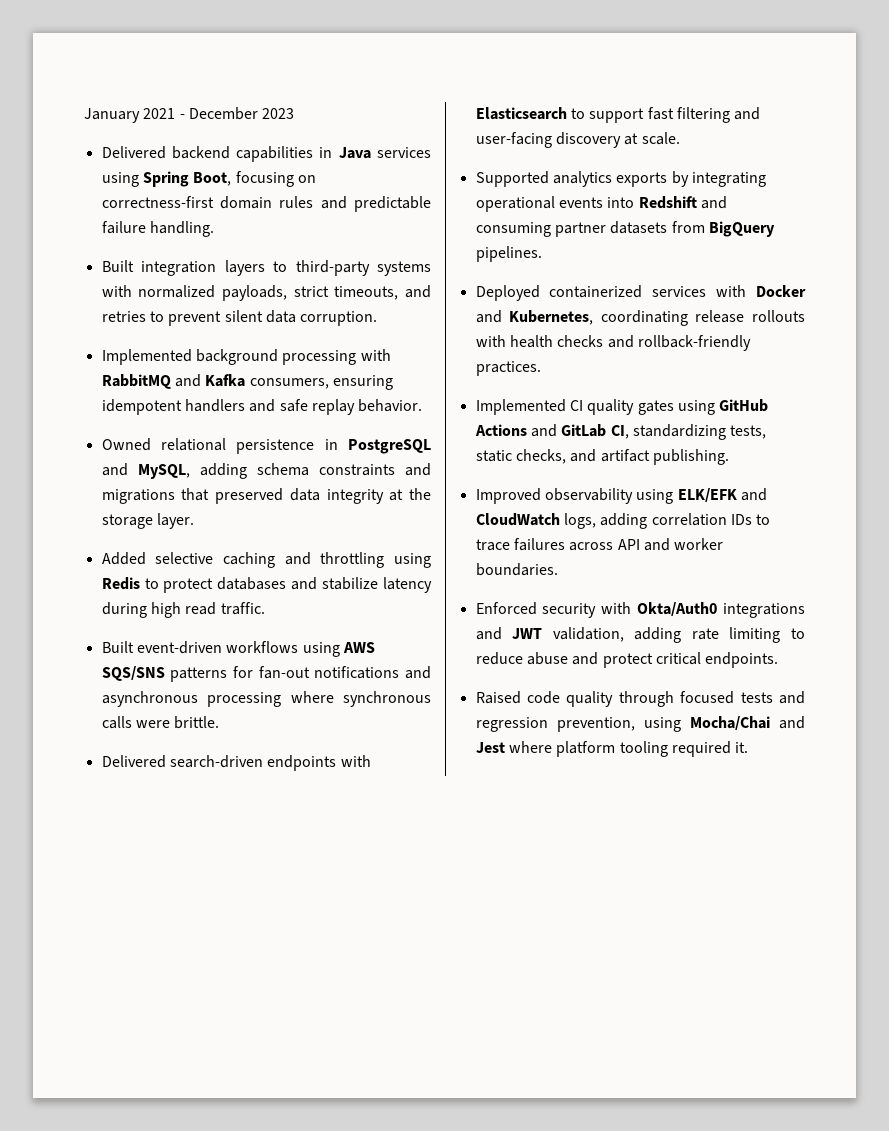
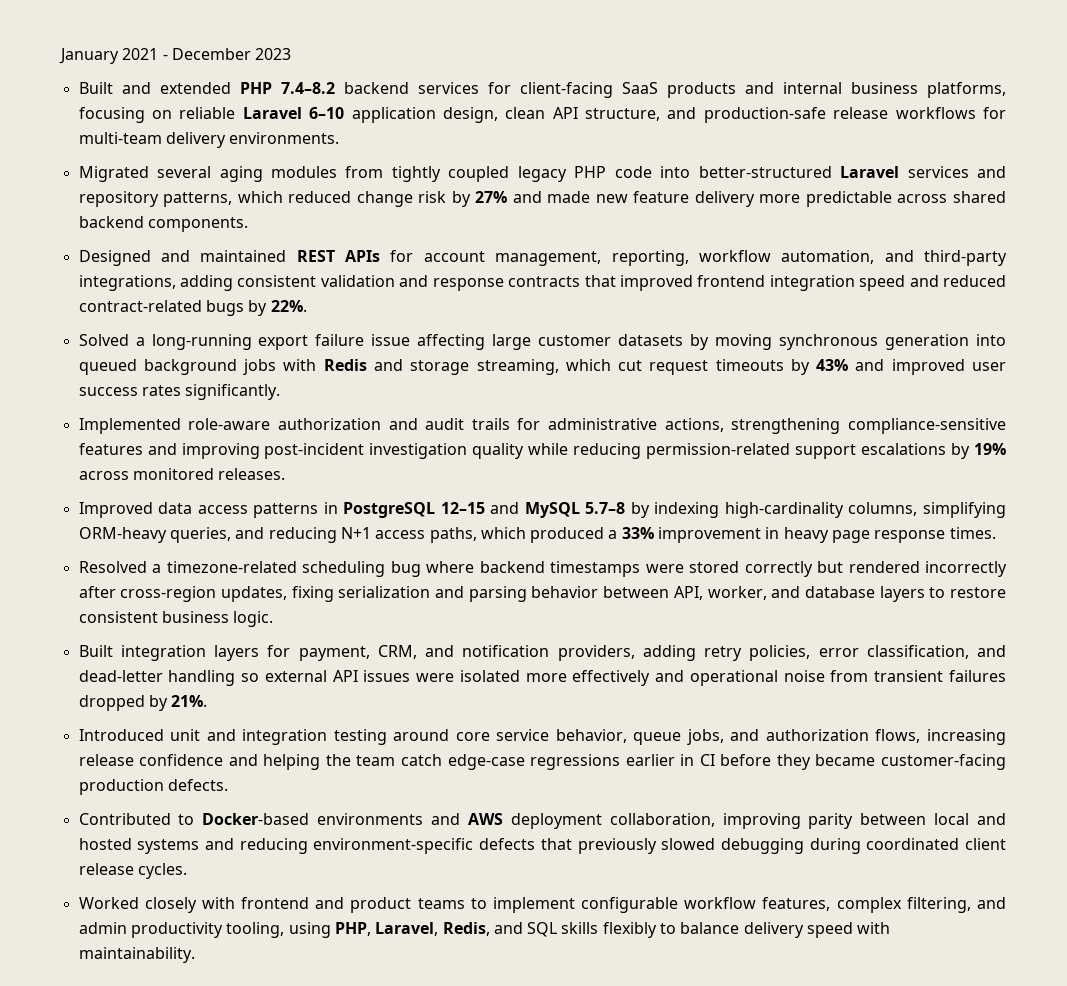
[101,146,431,162] [101,171,316,187] [101,196,431,212] [101,221,214,237] [101,260,431,276] [101,285,432,301] [101,310,378,326] [101,349,391,365] [101,374,393,390] [101,399,423,415] [101,438,431,454] [101,463,431,479] [101,488,431,504] [101,513,194,529] [101,552,431,568] [101,577,432,593] [101,602,265,618] [101,641,375,657] [101,666,431,682] [101,691,431,707] [101,716,220,729] [101,755,371,771] [475,107,761,123] [475,132,680,148] [475,171,766,187] [475,196,727,212] [475,221,775,237] [475,246,542,262] [475,285,806,301] [475,310,805,326] [475,335,751,351] [475,361,541,376] [475,399,769,415] [474,424,767,440] [475,449,729,465] [475,488,767,504] [475,513,771,529] [475,538,724,551] [475,563,558,576] [475,602,805,618] [475,627,805,643] [475,652,779,668] [475,691,805,707] [475,716,805,732] [475,741,749,757] Delivered backend capabilities in Java services using Spring Boot, focusing on correctness-first domain rules and predictable failure handling. // Built integration layers to third-party systems with normalized payloads, strict timeouts, and retries to prevent silent data corruption. // Implemented background processing with RabbitMQ and Kafka consumers, ensuring idempotent handlers and safe replay behavior. // Owned relational persistence in PostgreSQL and MySQL, adding schema constraints and migrations that preserved data integrity at the storage layer. // Added selective caching and throttling using Redis to protect databases and stabilize latency during high read traffic. // Built event-driven workflows using AWS SQS/SNS patterns for fan-out notifications and asynchronous processing where synchronous calls were brittle. // Delivered search-driven endpoints with Elasticsearch to support fast filtering and user-facing discovery at scale. // Supported analytics exports by integrating operational events into Redshift and consuming partner datasets from BigQuery pipelines. // Deployed containerized services with Docker and Kubernetes, coordinating release rollouts with health checks and rollback-friendly practices. // Implemented CI quality gates using GitHub Actions and GitLab CI, standardizing tests, static checks, and artifact publishing. // Improved observability using ELK/EFK and CloudWatch logs, adding correlation IDs to trace failures across API and worker boundaries. // Enforced security with Okta/Auth0 integrations and JWT validation, adding rate limiting to reduce abuse and protect critical endpoints. // Raised code quality through focused tests and regression prevention, using Mocha/Chai and Jest where platform tooling required it. -> [78,82,1007,98] [78,107,1006,123] [78,132,340,148] [78,166,1006,182] [78,191,1006,207] [78,216,248,232] [78,250,1008,266] [78,275,1006,291] [78,300,307,316] [78,334,1006,350] [78,359,1006,375] [78,384,281,400] [78,418,1006,434] [78,443,1007,459] [78,468,286,480] [78,502,1007,518] [78,527,996,543] [78,561,1007,577] [78,586,1007,602] [78,611,274,627] [78,645,1006,661] [78,670,1006,686] [78,695,208,711] [78,729,1007,745] [78,754,1006,770] [78,779,228,795] [78,813,1006,829] [78,838,1007,854] [78,863,187,879] [78,897,1007,913] [78,922,891,938] [78,947,195,963] Built and extended PHP 7.4–8.2 backend services for client-facing SaaS products and internal business platforms, focusing on reliable Laravel 6–10 application design, clean API structure, and production-safe release workflows for multi-team delivery environments. // Migrated several aging modules from tightly coupled legacy PHP code into better-structured Laravel services and repository patterns, which reduced change risk by 27% and made new feature delivery more predictable across shared backend components. // Designed and maintained REST APIs for account management, reporting, workflow automation, and third-party integrations, adding consistent validation and response contracts that improved frontend integration speed and reduced contract-related bugs by 22%. // Solved a long-running export failure issue affecting large customer datasets by moving synchronous generation into queued background jobs with Redis and storage streaming, which cut request timeouts by 43% and improved user success rates significantly. // Implemented role-aware authorization and audit trails for administrative actions, strengthening compliance-sensitive features and improving post-incident investigation quality while reducing permission-related support escalations by 19% across monitored releases. // Improved data access patterns in PostgreSQL 12–15 and MySQL 5.7–8 by indexing high-cardinality columns, simplifying ORM-heavy queries, and reducing N+1 access paths, which produced a 33% improvement in heavy page response times. // Resolved a timezone-related scheduling bug where backend timestamps were stored correctly but rendered incorrectly after cross-region updates, fixing serialization and parsing behavior between API, worker, and database layers to restore consistent business logic. // Built integration layers for payment, CRM, and notification providers, adding retry policies, error classification, and dead-letter handling so external API issues were isolated more effectively and operational noise from transient failures dropped by 21%. // Introduced unit and integration testing around core service behavior, queue jobs, and authorization flows, increasing release confidence and helping the team catch edge-case regressions earlier in CI before they became customer-facing production defects. // Contributed to Docker-based environments and AWS deployment collaboration, improving parity between local and hosted systems and reducing environment-specific defects that previously slowed debugging during coordinated client release cycles. // Worked closely with frontend and product teams to implement configurable workflow features, complex filtering, and admin productivity tooling, using PHP, Laravel, Redis, and SQL skills flexibly to balance delivery speed with maintainability.

